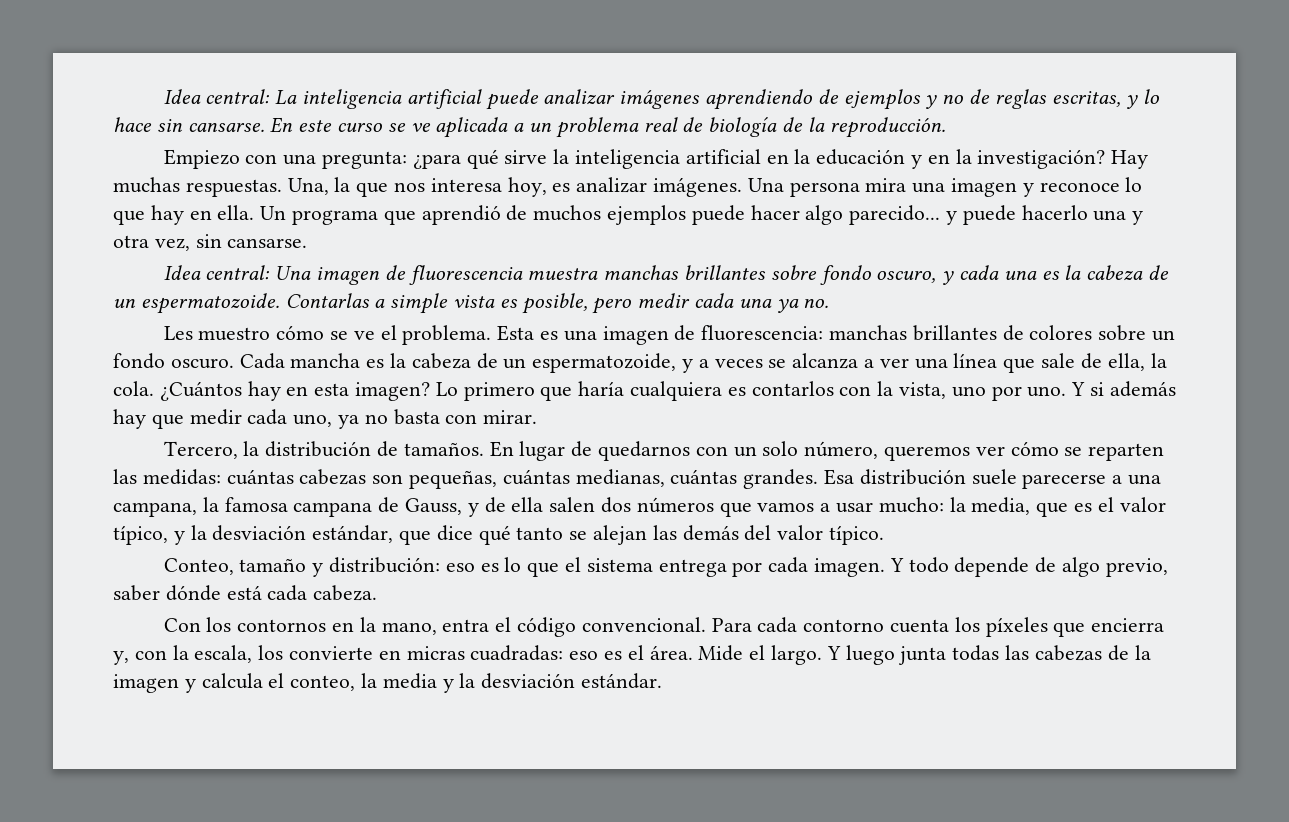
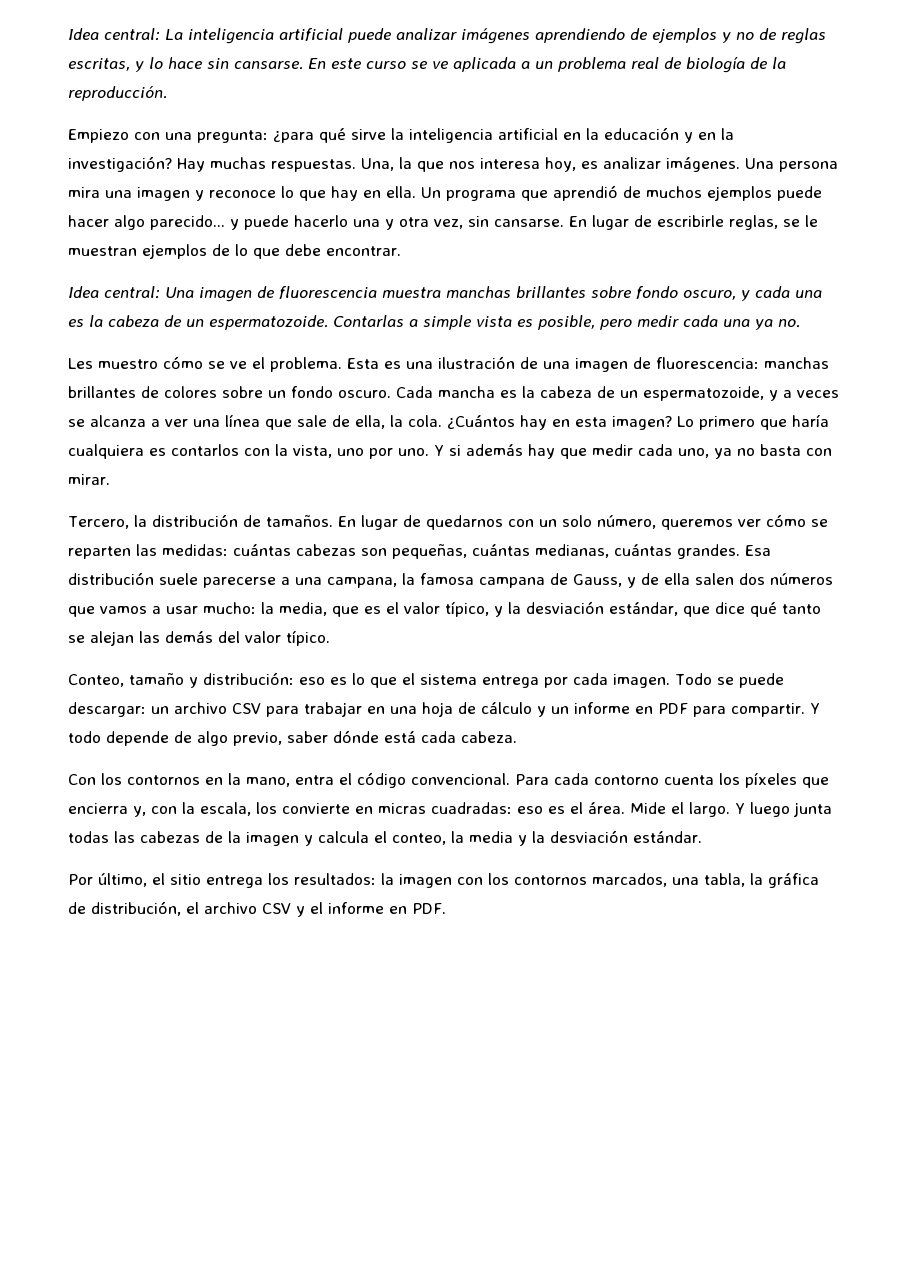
(308, 243) none -> [569,215,818,230] [68,244,401,259] En lugar de escribirle reglas, se le muestran ejemplos de lo que debe encontrar.
(597, 335) none -> [438,356,570,369] ilustración de una
(886, 567) none -> [675,673,784,688] [68,702,805,717] Todo se puede descargar: un archivo CSV para trabajar en una hoja de cálculo y un informe en PDF para compartir.
(663, 681) none -> [68,873,819,888] [68,901,446,917] // Por último, el sitio entrega los resultados: la imagen con los contornos marcados, una tabla, la gráfica de distribución, el archivo CSV y el informe en PDF.

